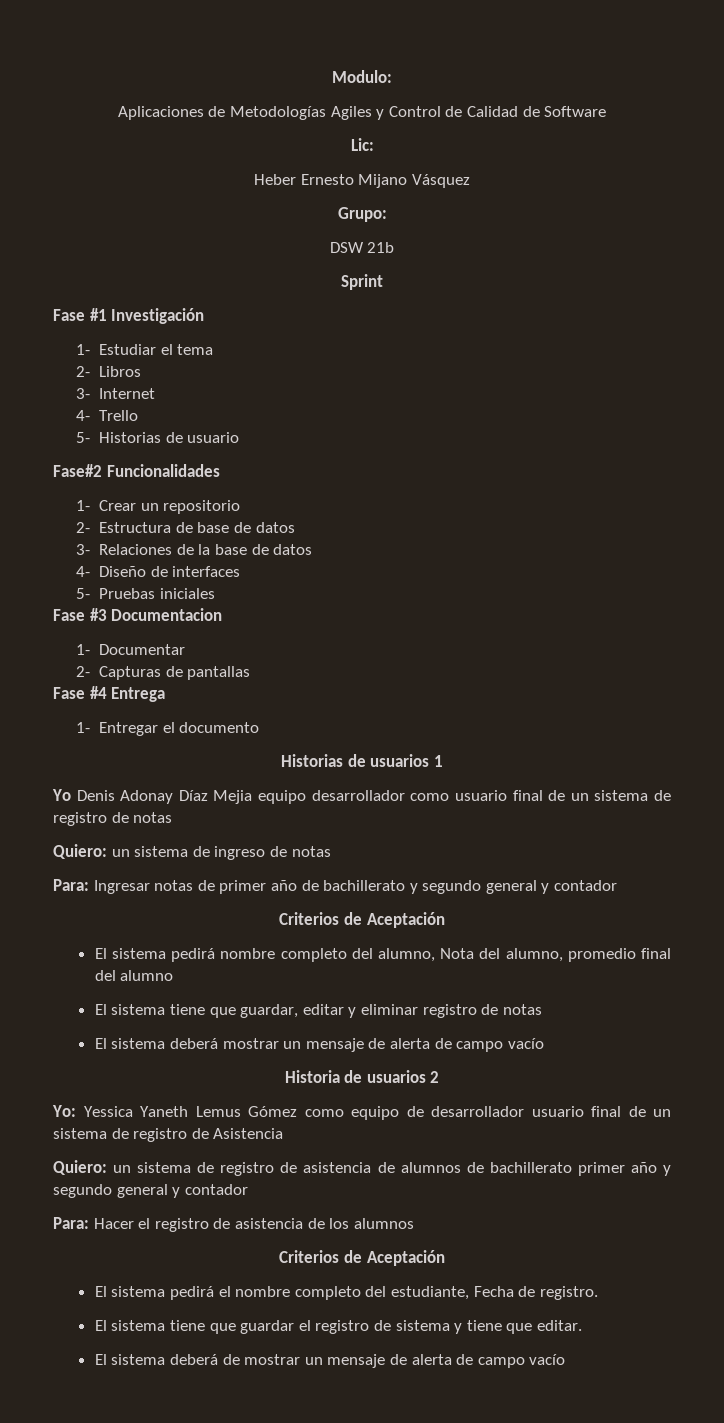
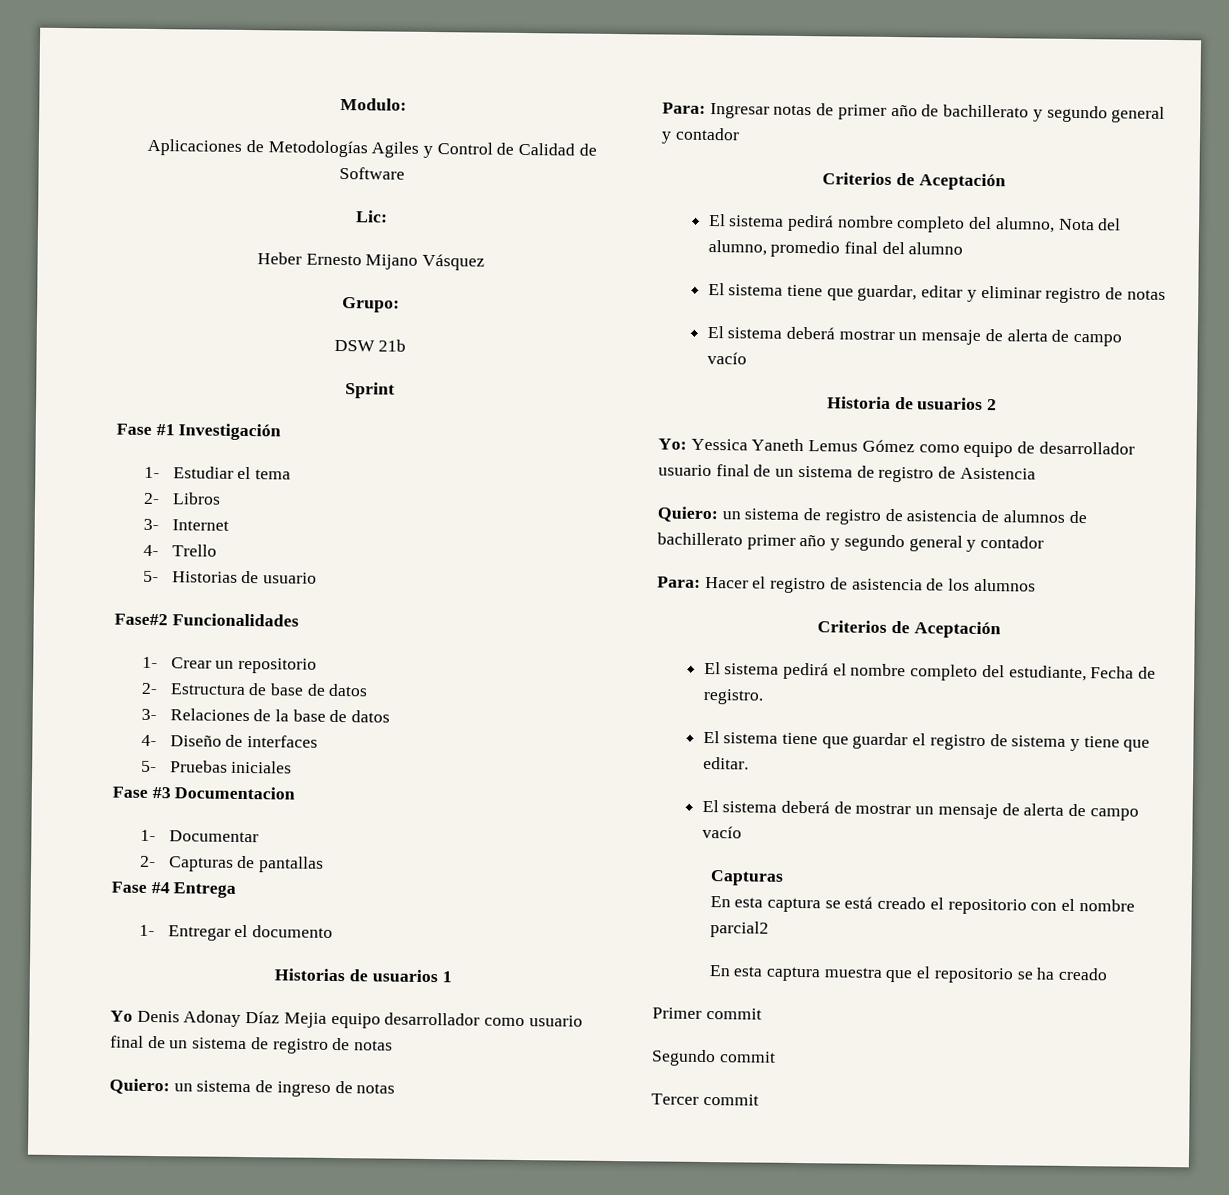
(566, 1359) none -> [709,870,784,886] [709,896,1135,915] [709,921,769,938] [708,965,1109,984] [652,1007,762,1020] [651,1049,776,1067] [651,1093,759,1106] // Capturas // En esta captura se está creado el repositorio con el nombre parcial2 // En esta captura muestra que el repositorio se ha creado // Primer commit // Segundo commit // Tercer commit

